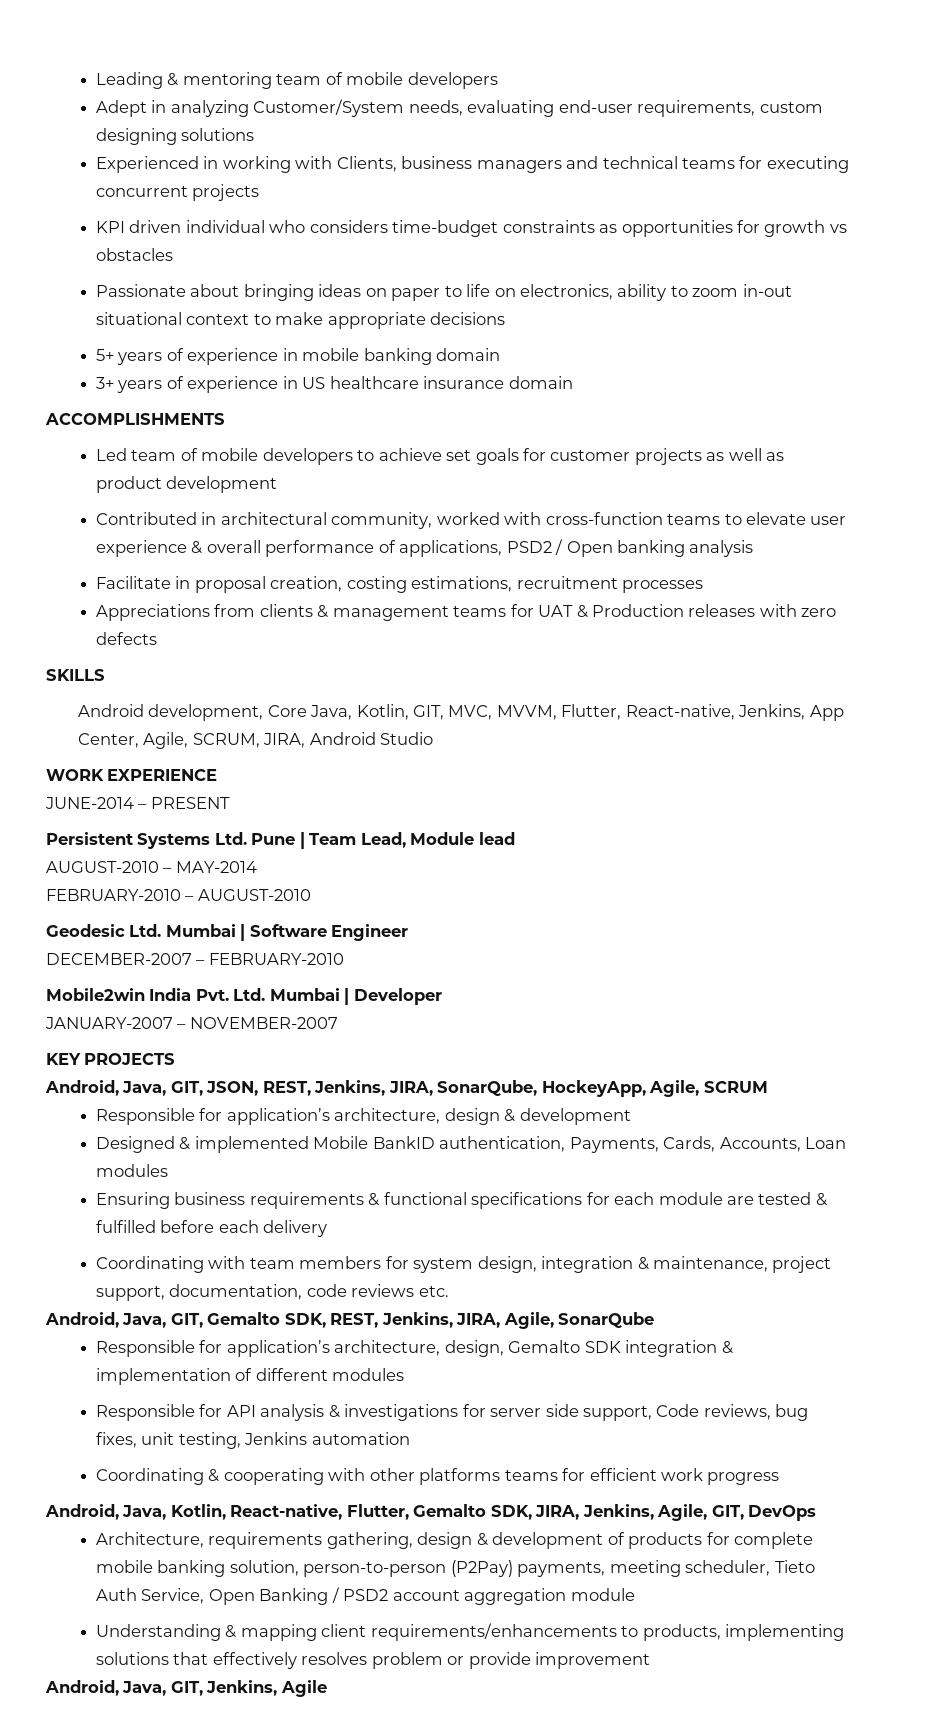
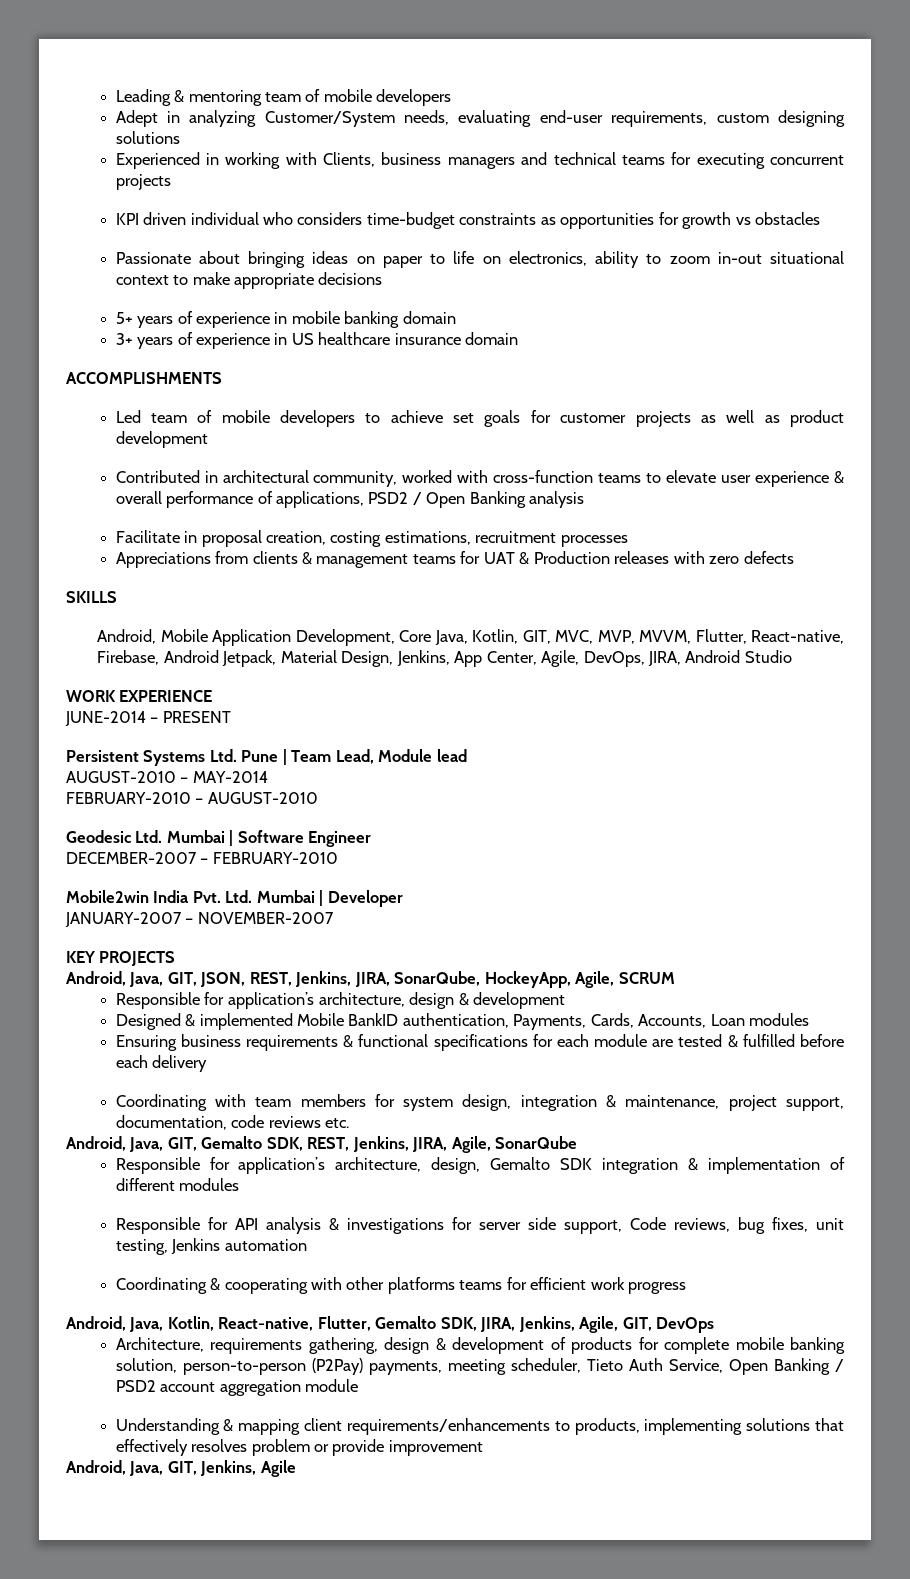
[616,540,685,557] banking -> [469,491,526,508] Banking
[77,704,264,721] Android development, -> [97,629,395,646] Android, Mobile Application Development,
(493, 712) none -> [597,630,635,644] MVP,
(735, 712) none -> [97,650,394,667] Firebase, Android Jetpack, Material Design,
[192,733,260,748] SCRUM, -> [583,651,645,667] DevOps,

